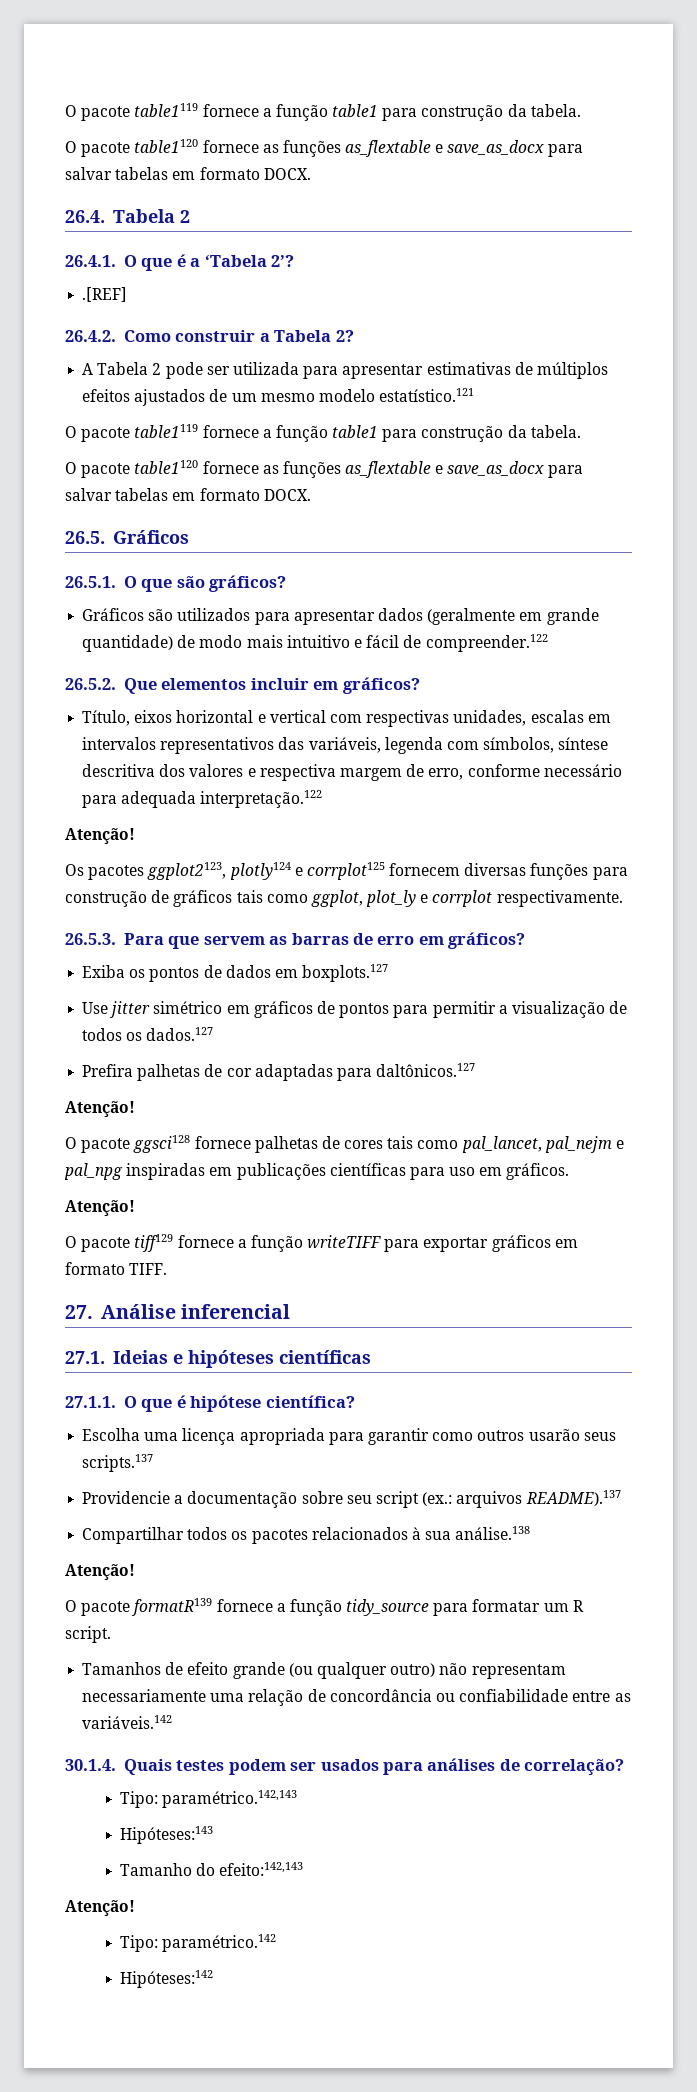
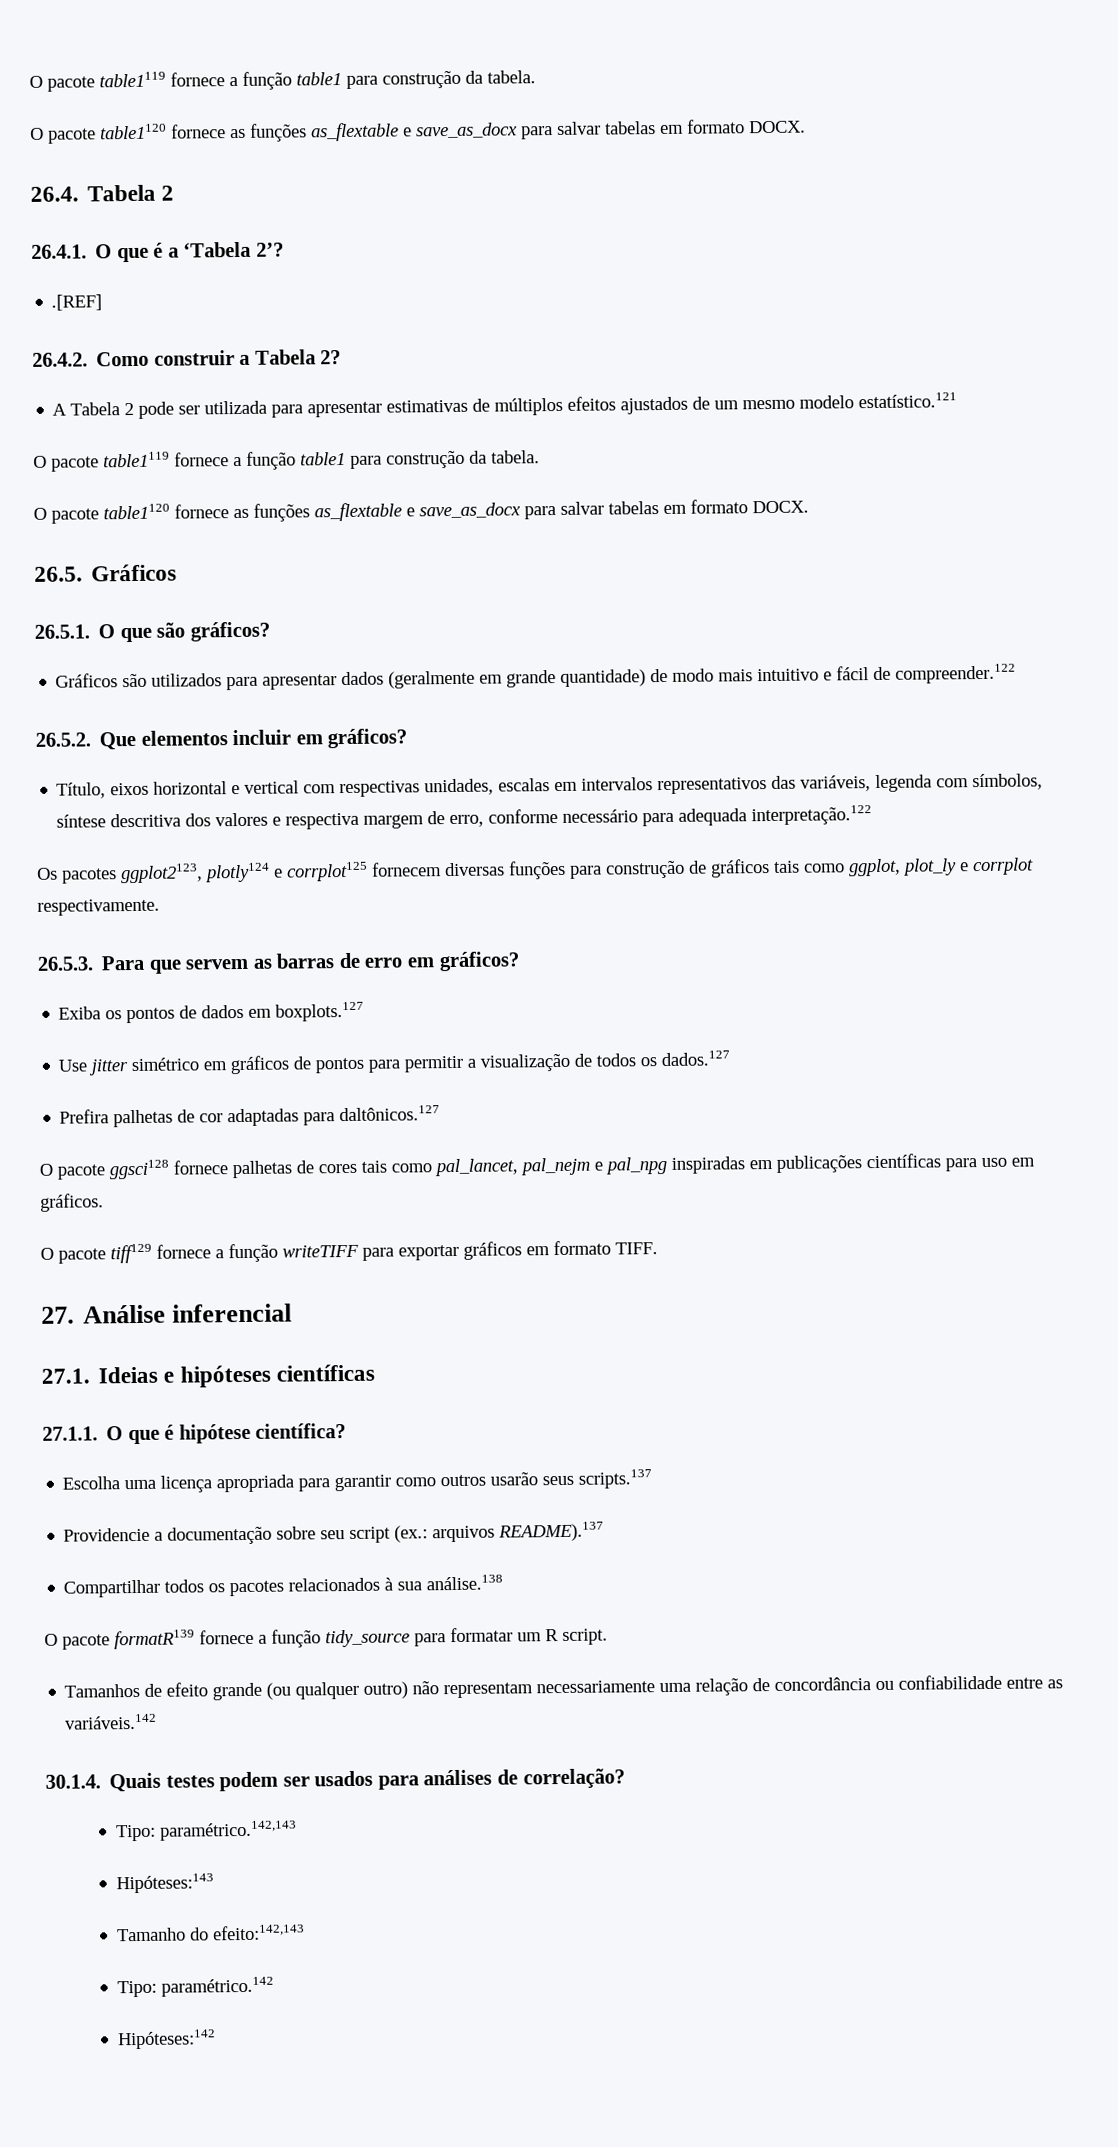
[65,828,135,845] // Atenção! -> (873, 815) none
[65,1101,135,1118] // Atenção! -> (441, 1113) none
[65,1200,135,1217] // Atenção! -> (104, 1202) none
[65,1564,135,1581] // Atenção! -> (504, 1582) none
[65,1900,135,1917] // Atenção! -> (305, 1932) none

